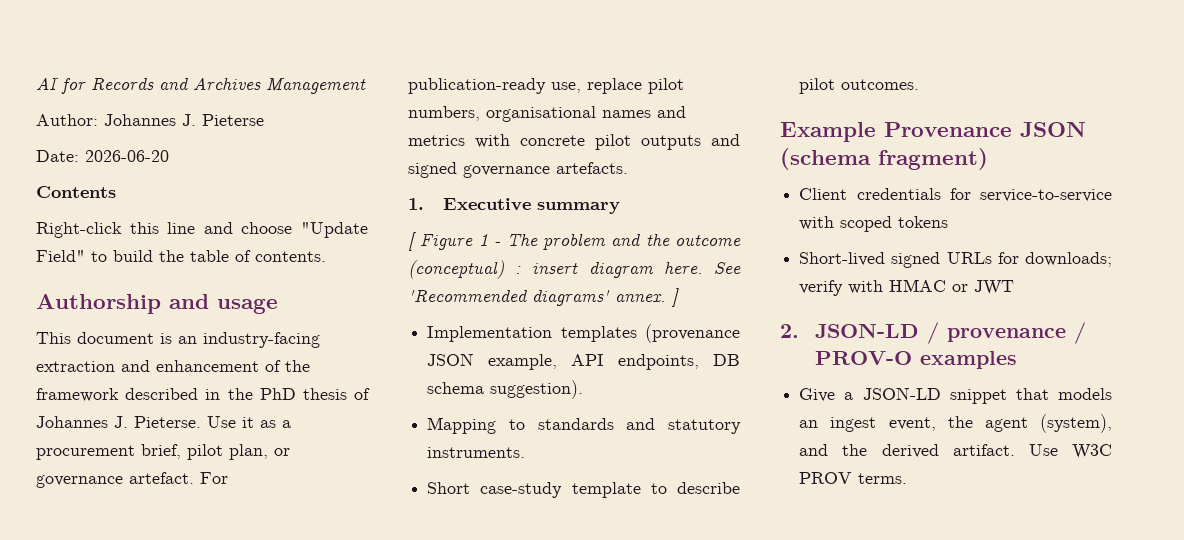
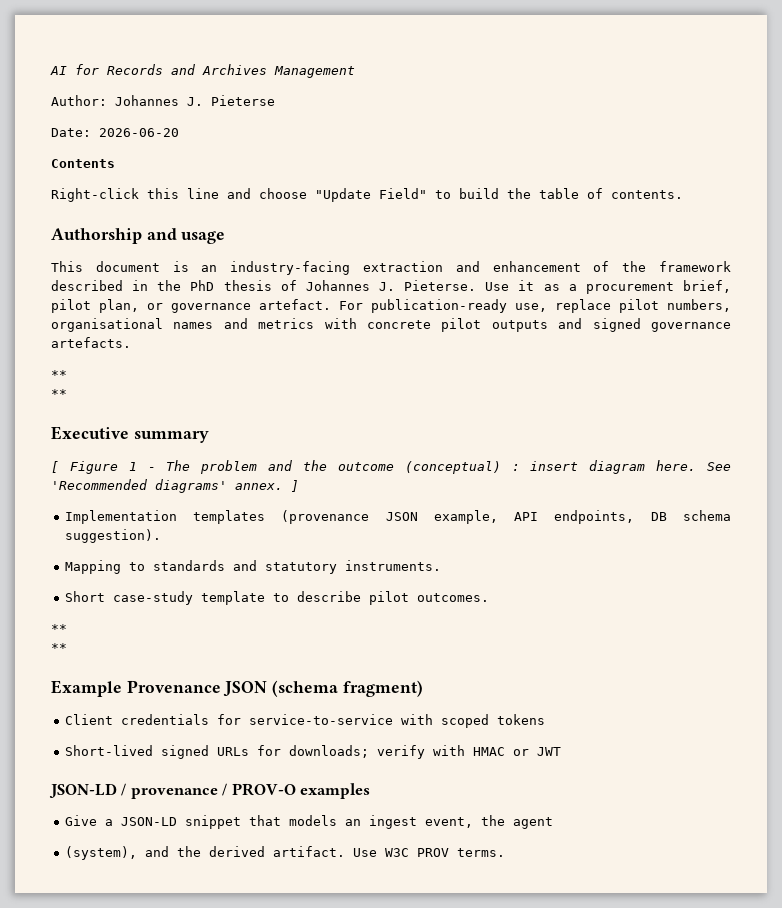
[408,198,424,210] 1. -> [51,370,67,379] [51,389,67,398] ** // ** //
(920, 84) none -> [51,624,67,633] [51,643,67,652] // ** // **
[780,324,799,338] 2. -> (561, 751) none
(1028, 424) none -> (553, 823) //

